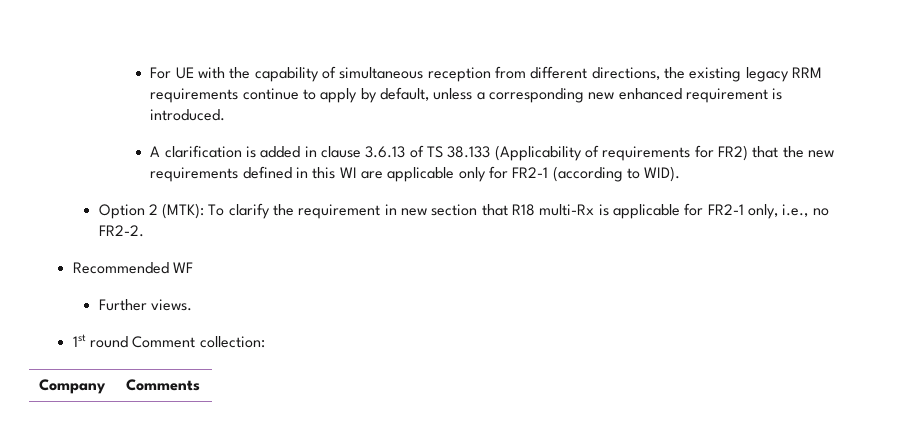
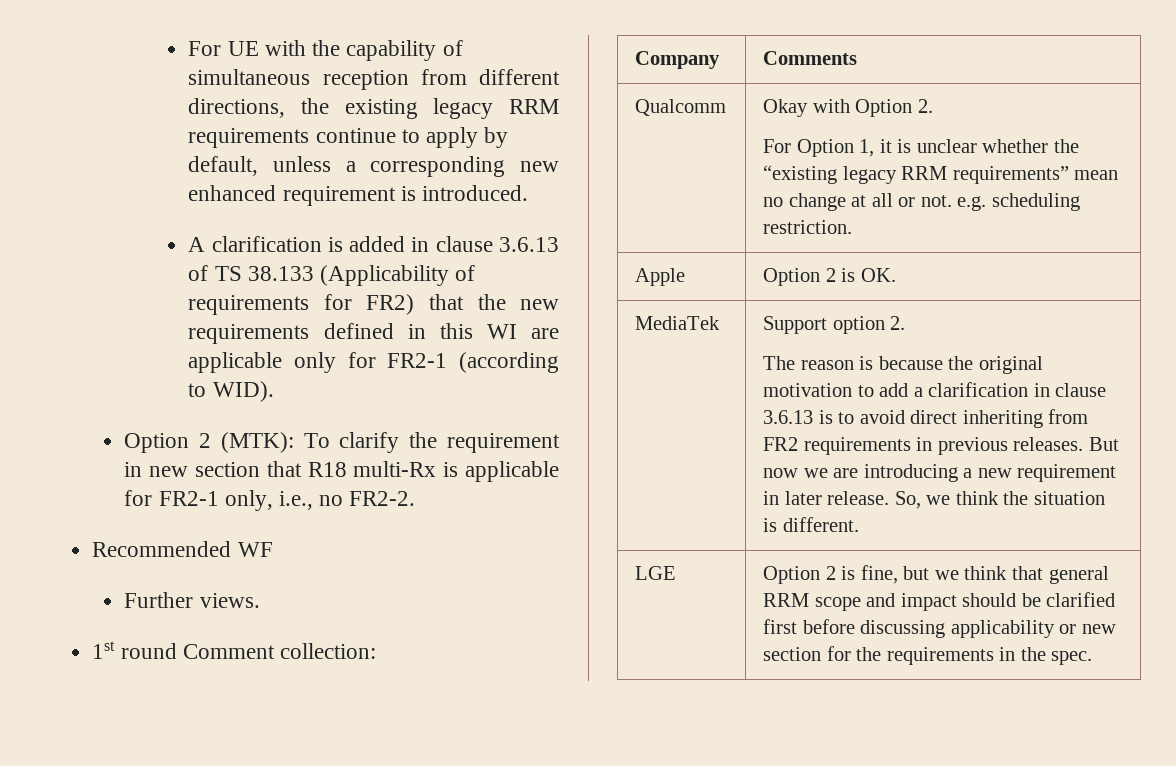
(201, 385) none -> [635,99,727,116] [763,99,933,117] [763,139,1079,157] [763,165,1119,184] [763,193,1080,211] [763,220,853,234] [635,268,686,286] [763,268,896,286] [635,316,721,330] [763,316,906,334] [763,356,1043,374] [763,382,1107,397] [763,409,1089,428] [763,437,1119,455] [763,464,1117,482] [763,491,1105,509] [763,517,859,532] [635,566,677,580] [763,565,1109,584] [763,592,1116,611] [763,619,1116,638] [763,646,1093,665] // Qualcomm | Okay with Option 2. // For Option 1, it is unclear whether the “existing legacy RRM requirements” mean no change at all or not. e.g. scheduling restriction. // Apple | Option 2 is OK. // MediaTek | Support option 2. // The reason is because the original motivation to add a clarification in clause 3.6.13 is to avoid direct inheriting from FR2 requirements in previous releases. But now we are introducing a new requirement in later release. So, we think the situation is different. // LGE | Option 2 is fine, but we think that general RRM scope and impact should be clarified first before discussing applicability or new section for the requirements in the spec.

